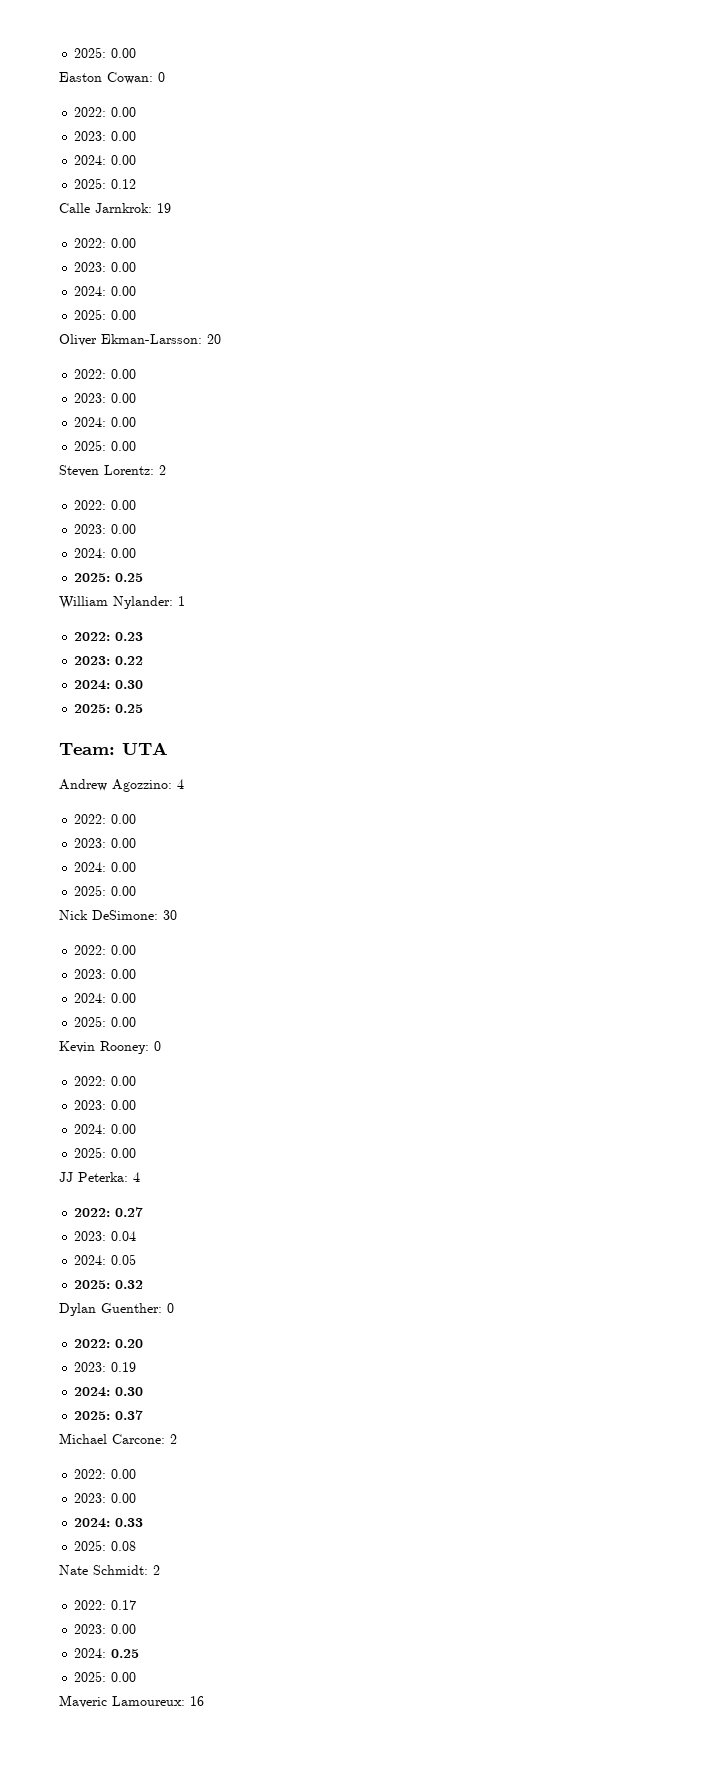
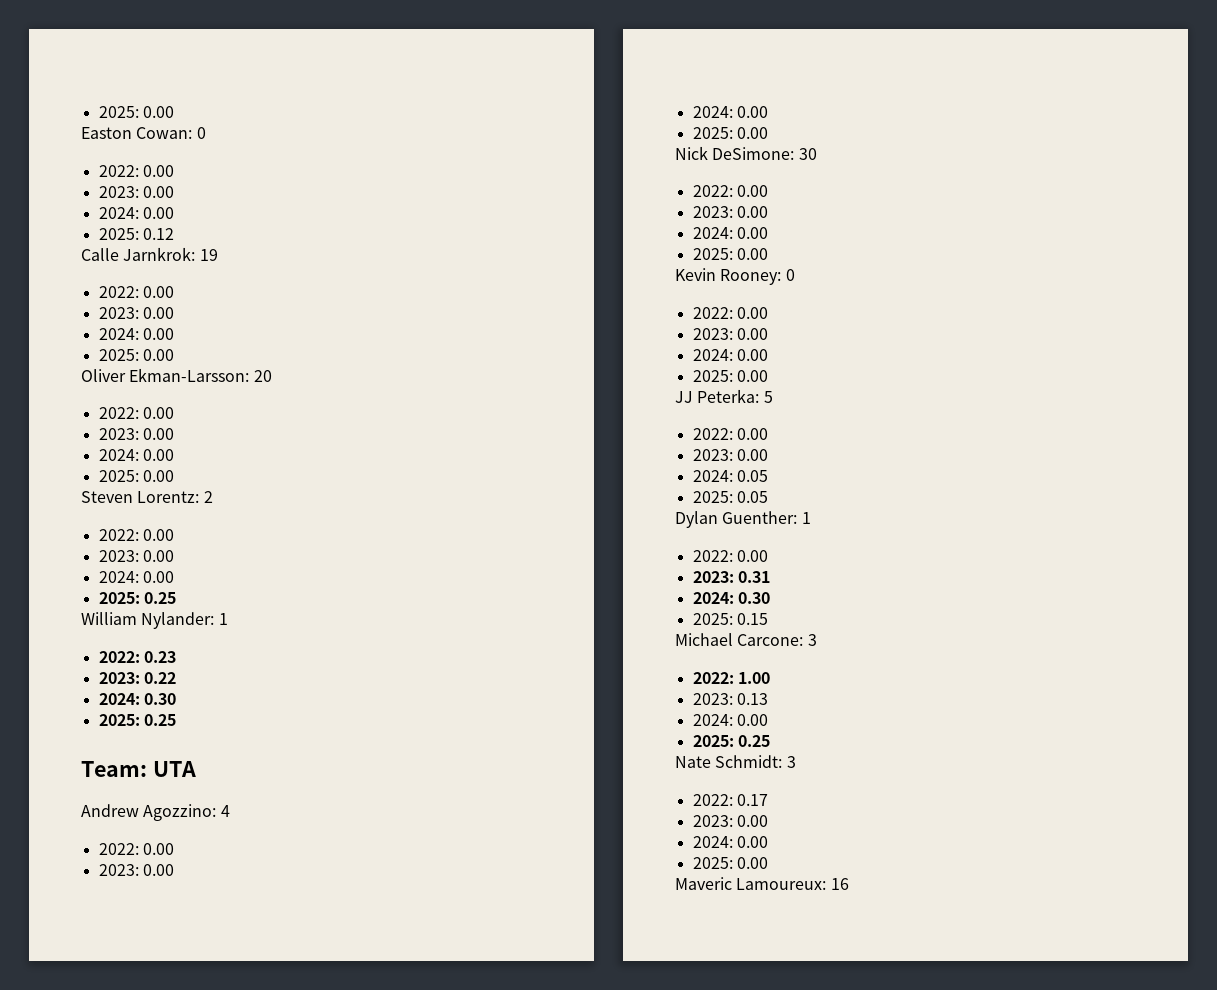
[133,1172,140,1182] [74,1207,144,1217] [74,1231,137,1241] [74,1254,137,1265] [74,1280,144,1289] [59,1303,174,1316] [74,1339,144,1348] [74,1362,137,1372] [74,1387,144,1397] [74,1410,144,1420] [59,1433,177,1444] [74,1469,137,1479] [74,1493,137,1503] [74,1518,144,1528] [74,1540,137,1551] 4 // 2022: 0.27 // 2023: 0.04 // 2024: 0.05 // 2025: 0.32 // Dylan Guenther: 0 // 2022: 0.20 // 2023: 0.19 // 2024: 0.30 // 2025: 0.37 // Michael Carcone: 2 // 2022: 0.00 // 2023: 0.00 // 2024: 0.33 // 2025: 0.08 -> [763,391,773,403] [692,428,768,440] [692,449,768,461] [692,470,768,482] [692,491,768,503] [675,511,811,528] [692,550,768,562] [692,571,770,583] [692,592,770,604] [692,613,768,625] [675,633,817,646] [692,672,770,684] [692,693,768,705] [692,714,768,726] [692,735,770,747] 5 // 2022: 0.00 // 2023: 0.00 // 2024: 0.05 // 2025: 0.05 // Dylan Guenther: 1 // 2022: 0.00 // 2023: 0.31 // 2024: 0.30 // 2025: 0.15 // Michael Carcone: 3 // 2022: 1.00 // 2023: 0.13 // 2024: 0.00 // 2025: 0.25
[153,1565,160,1575] 2 -> [786,756,796,768] 3
[111,1649,140,1658] 0.25 -> [736,836,768,848] 0.00

